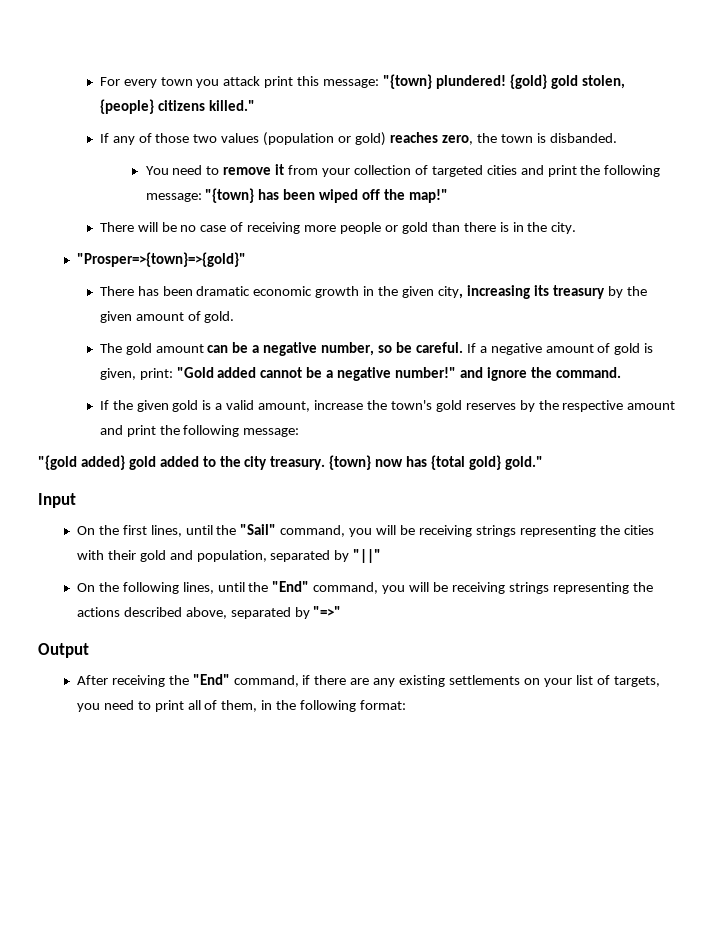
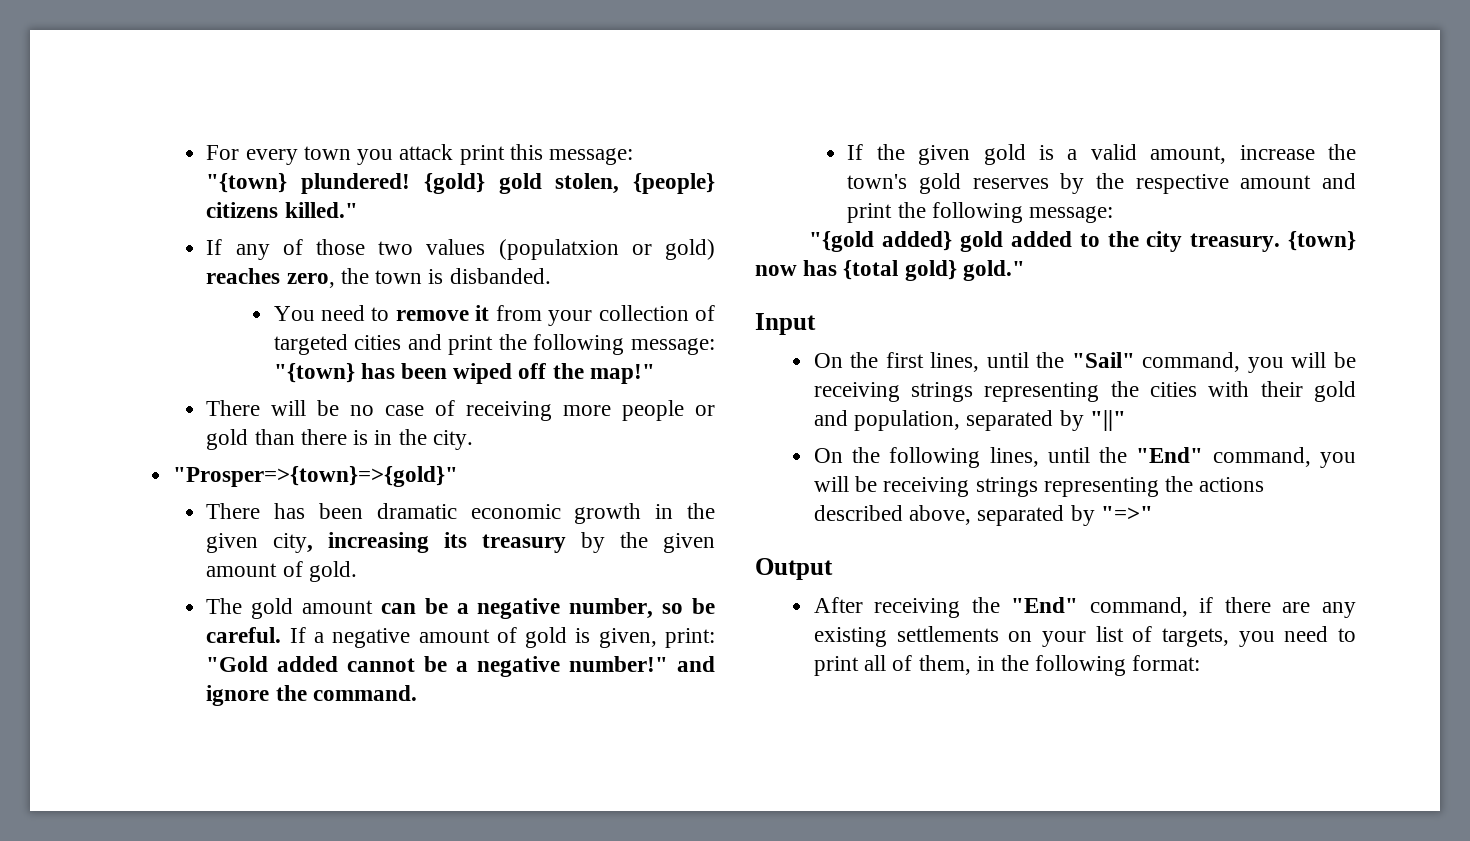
[263,132,335,146] (population -> [498,239,619,260] (populatxion

